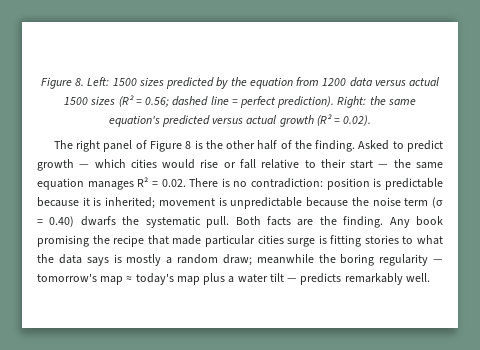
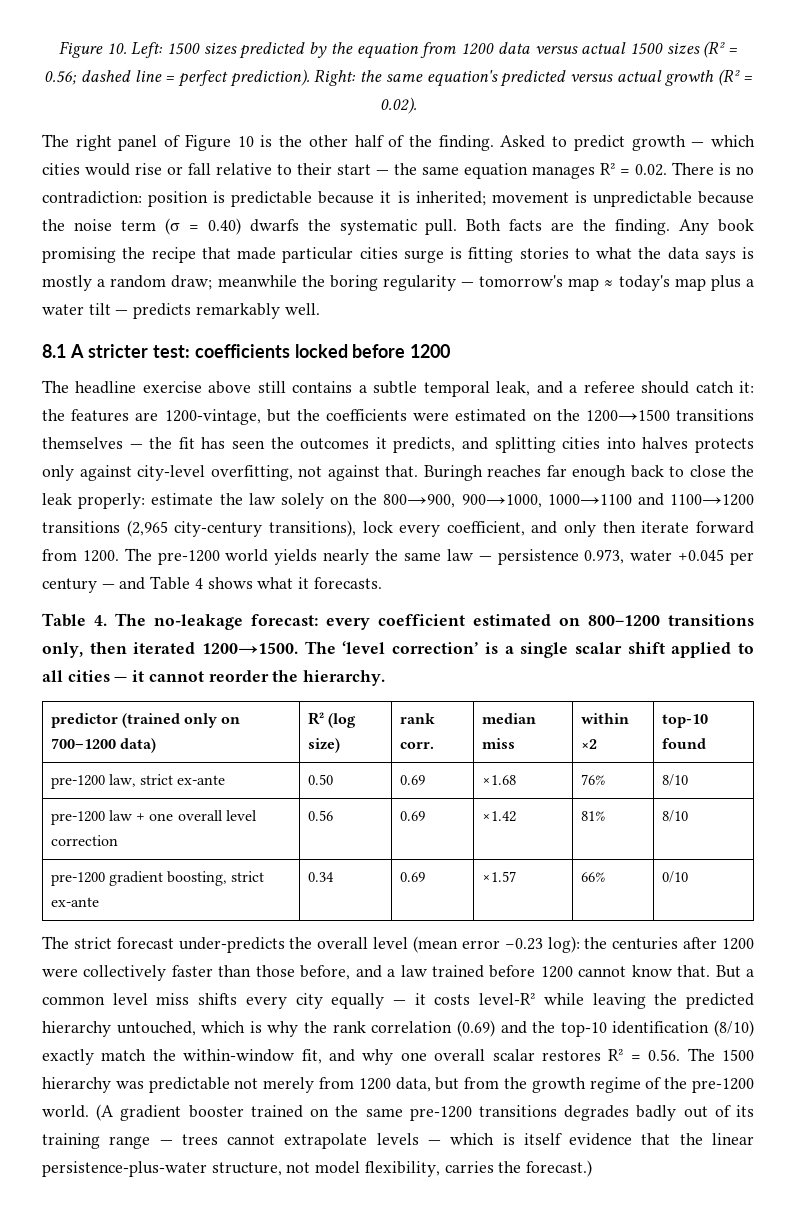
[40,77,85,89] Figure 8. -> [58,41,127,58] Figure 10.
[185,141,192,149] 8 -> [237,136,254,147] 10
(430, 277) none -> [42,344,451,358] [42,380,754,397] [42,409,754,425] [42,437,755,453] [42,465,754,481] [42,493,754,509] [42,520,754,537] [42,548,755,565] [42,576,382,593] [42,613,754,630] [42,641,755,658] [42,670,386,686] [50,713,241,728] [50,738,156,753] [307,712,356,728] [307,738,340,753] [399,713,435,724] [399,742,434,749] [481,713,536,724] [481,738,515,749] [580,713,629,724] [580,739,597,749] [661,714,708,728] [661,738,706,749] [50,774,226,789] [307,774,333,785] [399,775,425,785] [481,775,516,785] [580,774,605,785] [661,774,688,786] [50,810,258,825] [50,835,118,846] [307,810,333,821] [399,811,425,821] [481,811,516,822] [580,811,605,821] [661,810,688,822] [50,871,265,886] [50,897,99,907] [307,872,334,882] [399,872,425,882] [481,871,516,882] [580,872,605,882] [661,871,688,883] [42,936,754,953] [42,965,754,981] [42,993,754,1009] [42,1020,755,1037] [42,1048,754,1065] [42,1077,754,1093] [42,1104,754,1121] [42,1133,755,1149] [42,1160,593,1177] // 8.1 A stricter test: coefficients locked before 1200 // The headline exercise above still contains a subtle temporal leak, and a referee should catch it: the features are 1200-vintage, but the coefficients were estimated on the 1200→1500 transitions themselves — the fit has seen the outcomes it predicts, and splitting cities into halves protects only against city-level overfitting, not against that. Buringh reaches far enough back to close the leak properly: estimate the law solely on the 800→900, 900→1000, 1000→1100 and 1100→1200 transitions (2,965 city-century transitions), lock every coefficient, and only then iterate forward from 1200. The pre-1200 world yields nearly the same law — persistence 0.973, water +0.045 per century — and Table 4 shows what it forecasts. // Table 4. The no-leakage forecast: every coefficient estimated on 800–1200 transitions only, then iterated 1200→1500. The ‘level correction’ is a single scalar shift applied to all cities — it cannot reorder the hierarchy. // predictor (trained only on 700–1200 data) | R² (log size) | rank corr. | median miss | within ×2 | top-10 found // pre-1200 law, strict ex-ante | 0.50 | 0.69 | ×1.68 | 76% | 8/10 // pre-1200 law + one overall level correction | 0.56 | 0.69 | ×1.42 | 81% | 8/10 // pre-1200 gradient boosting, strict ex-ante | 0.34 | 0.69 | ×1.57 | 66% | 0/10 // The strict forecast under-predicts the overall level (mean error −0.23 log): the centuries after 1200 were collectively faster than those before, and a law trained before 1200 cannot know that. But a common level miss shifts every city equally — it costs level-R² while leaving the predicted hierarchy untouched, which is why the rank correlation (0.69) and the top-10 identification (8/10) exactly match the within-window fit, and why one overall scalar restores R² = 0.56. The 1500 hierarchy was predictable not merely from 1200 data, but from the growth regime of the pre-1200 world. (A gradient booster trained on the same pre-1200 transitions degrades badly out of its training range — trees cannot extrapolate levels — which is itself evidence that the linear persistence-plus-water structure, not model flexibility, carries the forecast.)

